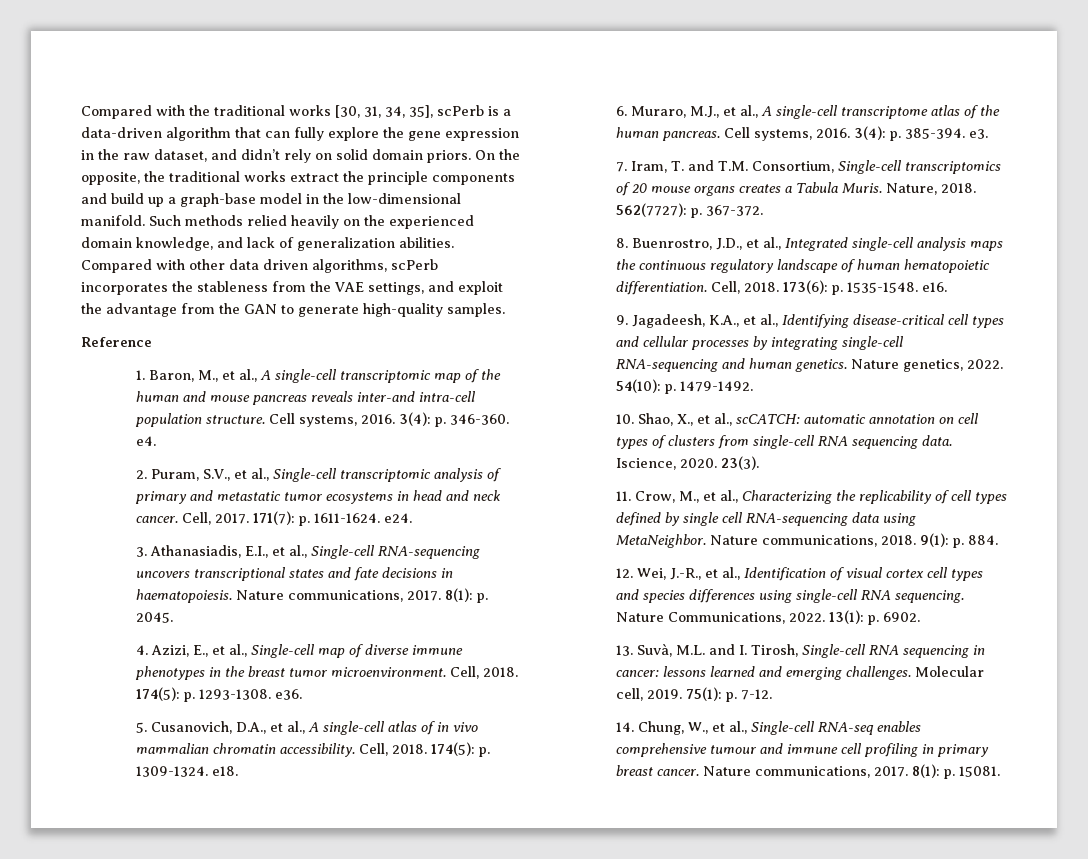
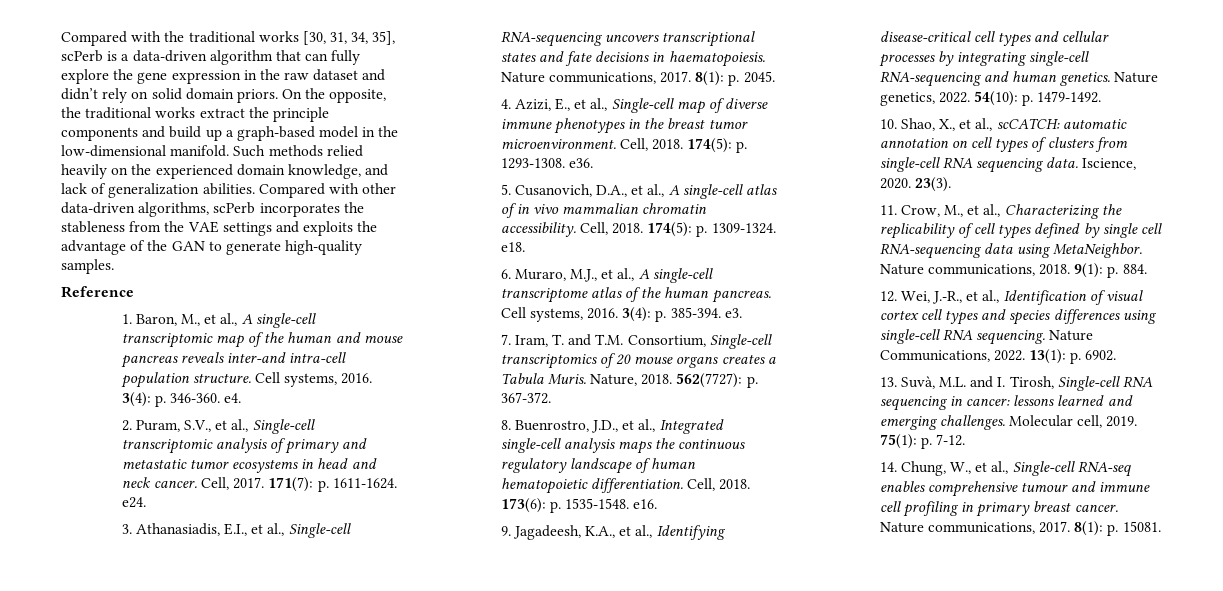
[154,149,207,162] dataset, -> [313,69,359,81] dataset
[180,193,256,207] graph-base -> [236,126,315,141] graph-based
[229,259,308,270] data driven -> [61,202,135,214] data-driven
[368,281,503,295] settings, and exploit -> [222,221,354,236] settings and exploits
[181,303,215,314] from -> [130,240,146,251] of

